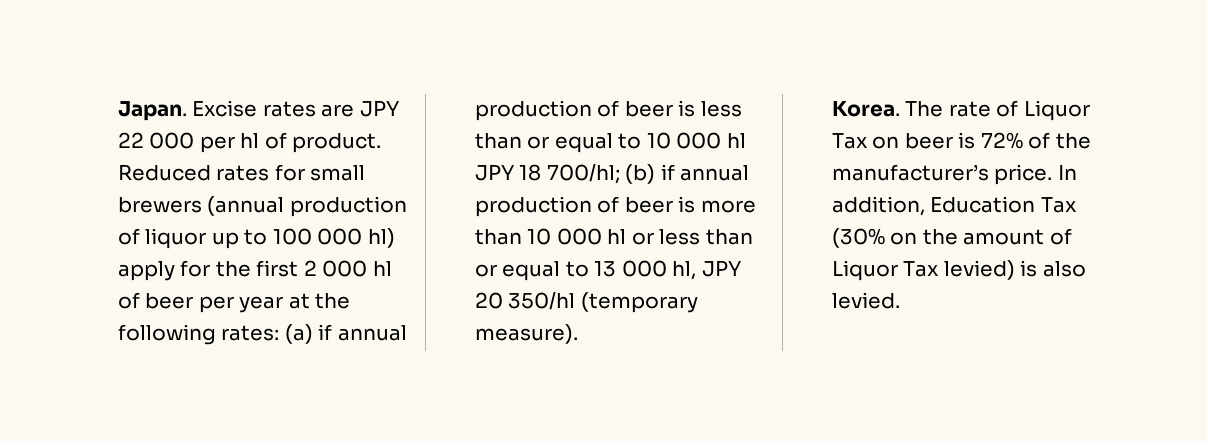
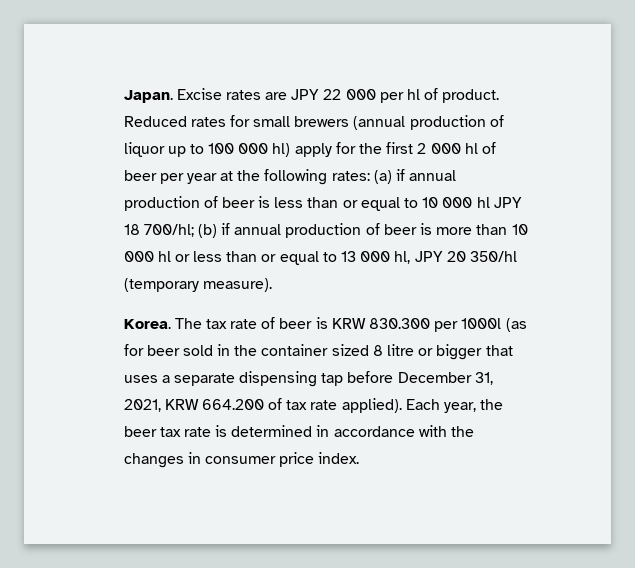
(944, 109) none -> [205,319,227,329] tax
[1023,100,1090,121] [831,132,1091,149] [831,164,1077,185] [831,196,1077,216] [831,228,1072,248] [831,260,1086,281] [831,292,900,309] Liquor Tax on beer is 72% of the manufacturer’s price. In addition, Education Tax (30% on the amount of Liquor Tax levied) is also levied. -> [279,317,527,332] [123,344,513,360] [123,371,493,387] [123,398,504,413] [123,425,475,437] [123,452,360,468] beer is KRW 830.300 per 1000l (as for beer sold in the container sized 8 litre or bigger that uses a separate dispensing tap before December 31, 2021, KRW 664.200 of tax rate applied). Each year, the beer tax rate is determined in accordance with the changes in consumer price index.

